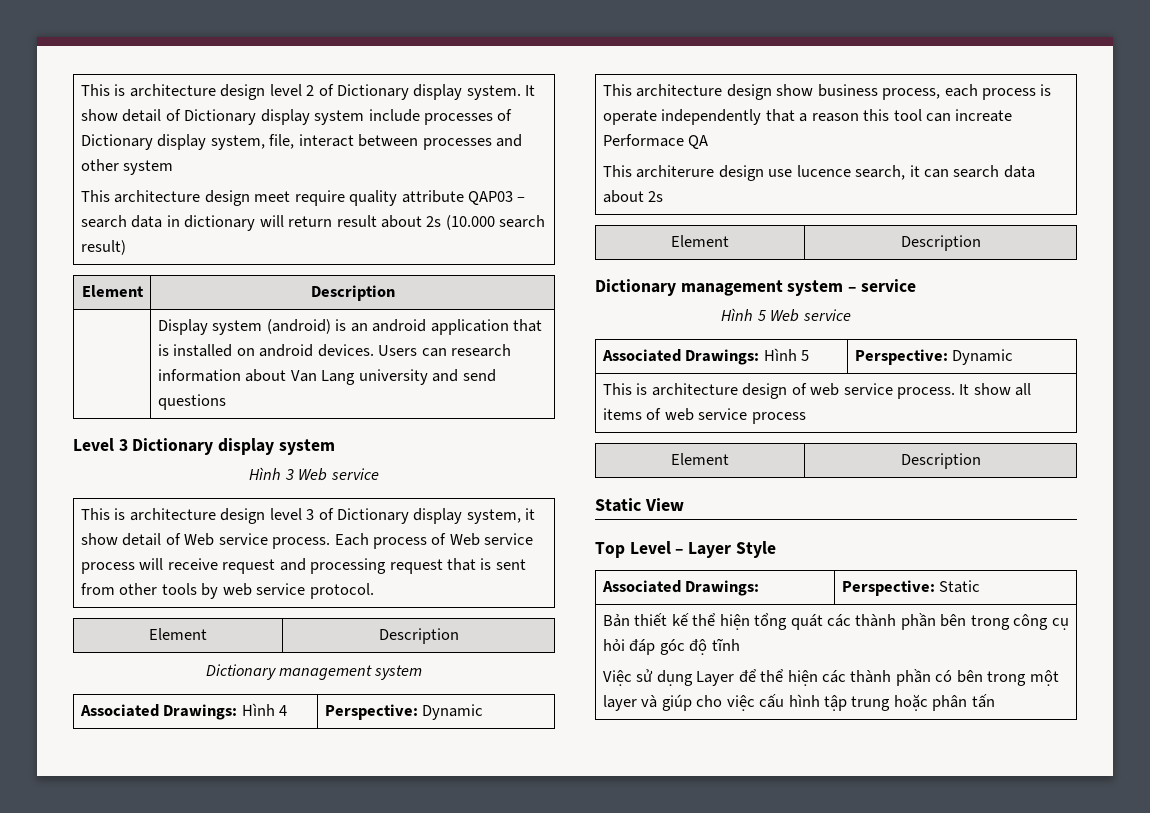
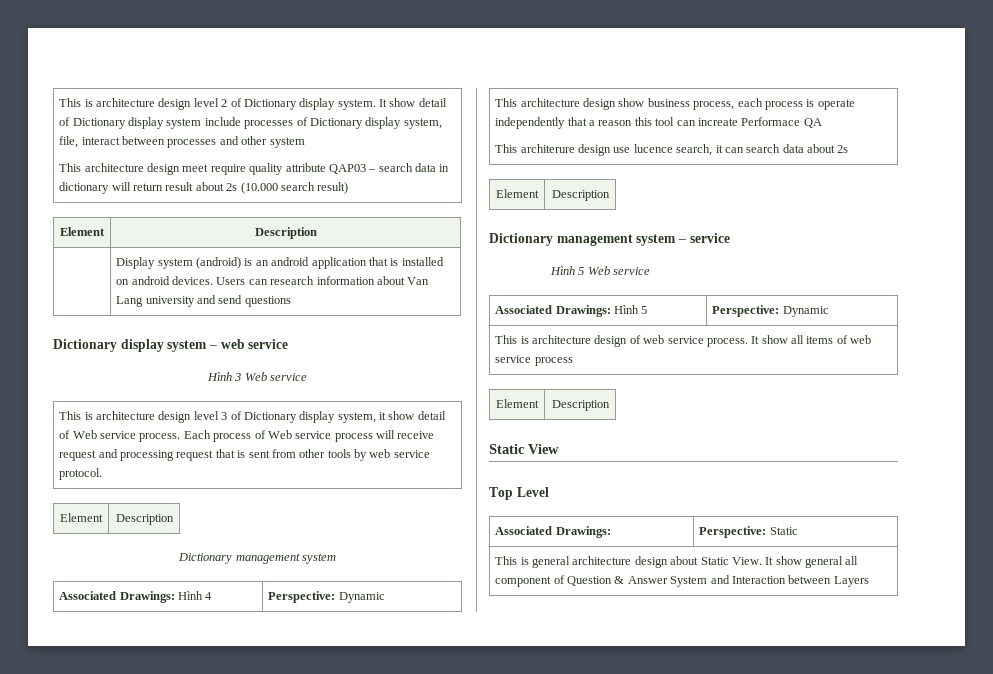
[73,438,335,455] Level 3 Dictionary display system -> [53,339,289,352] Dictionary display system – web service
[675,541,776,558] – Layer Style -> (549, 492) none
[602,613,1069,630] [602,638,740,655] [602,669,1059,686] [602,694,995,711] Bản thiết kế thể hiện tổng quát các thành phần bên trong công cụ hỏi đáp góc độ tĩnh // Việc sử dụng Layer để thể hiện các thành phần có bên trong một layer và giúp cho việc cấu hình tập trung hoặc phân tấn -> [495,556,859,568] [495,575,869,587] This is general architecture design about Static View. It show general all component of Question & Answer System and Interaction between Layers

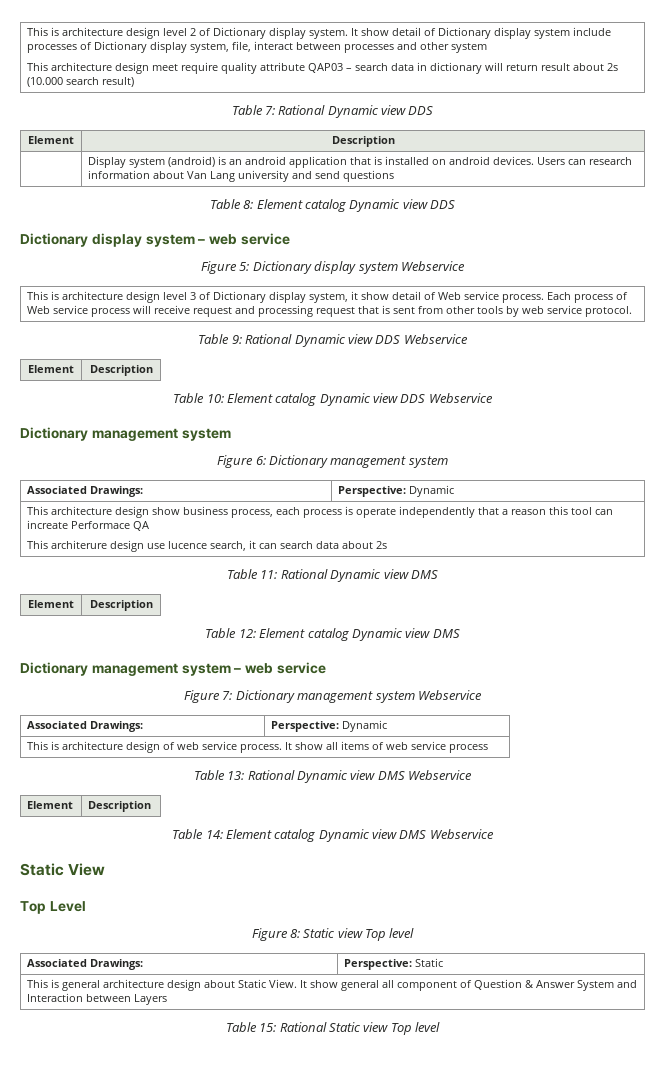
(349, 188) none -> [231,105,434,118] // Table 7: Rational Dynamic view DDS
(291, 301) none -> [209,199,456,212] // Table 8: Element catalog Dynamic view DDS
[206,372,308,381] Hình 3 Web service -> [201,261,465,274] Figure 5: Dictionary display system Webservice
[60,513,103,522] [115,514,174,525] // Element | Description // -> [198,334,468,347] [28,365,74,373] [89,365,153,376] [173,393,493,406] [20,427,231,441] [217,455,266,468] // Table 9: Rational Dynamic view DDS Webservice // Element | Description // Table 10: Element catalog Dynamic view DDS Webservice // Dictionary management system // Figure 6:
[178,591,213,600] Hình 4 -> (144, 491) none
[496,189,539,198] [551,190,610,201] // Element | Description -> [227,569,438,582] [28,600,74,608] [89,600,153,611] [205,628,460,641] // Table 11: Rational Dynamic view DMS // Element | Description // Table 12: Element catalog Dynamic view DMS
[689,233,730,243] [549,266,651,275] [495,305,648,317] service // Hình 5 Web service // Associated Drawings: Hình 5 -> [245,662,326,674] [184,690,482,703] [27,721,144,732] web service // Figure 7: Dictionary management system Webservice // Associated Drawings:
[496,399,539,408] [551,400,610,411] [489,444,559,454] [489,487,549,500] // Element | Description // Static View // Top Level -> [193,770,473,783] [27,801,74,809] [88,801,152,812] [172,829,494,842] [20,863,106,876] [20,901,86,914] [251,928,415,941] // Table 13: Rational Dynamic view DMS Webservice // Element | Description // Table 14: Element catalog Dynamic view DMS Webservice // Static View // Top Level // Figure 8: Static view Top level
(869, 581) none -> [225,1022,441,1035] // Table 15: Rational Static view Top level

